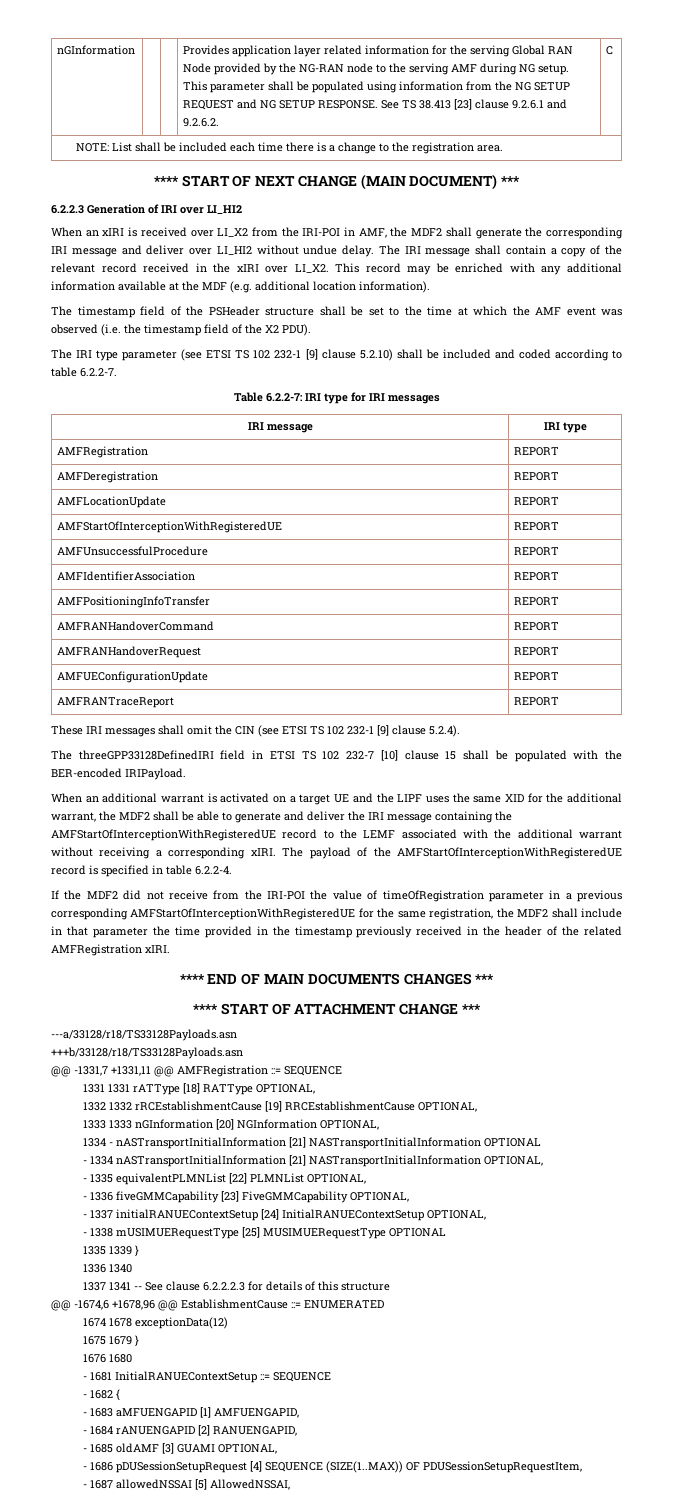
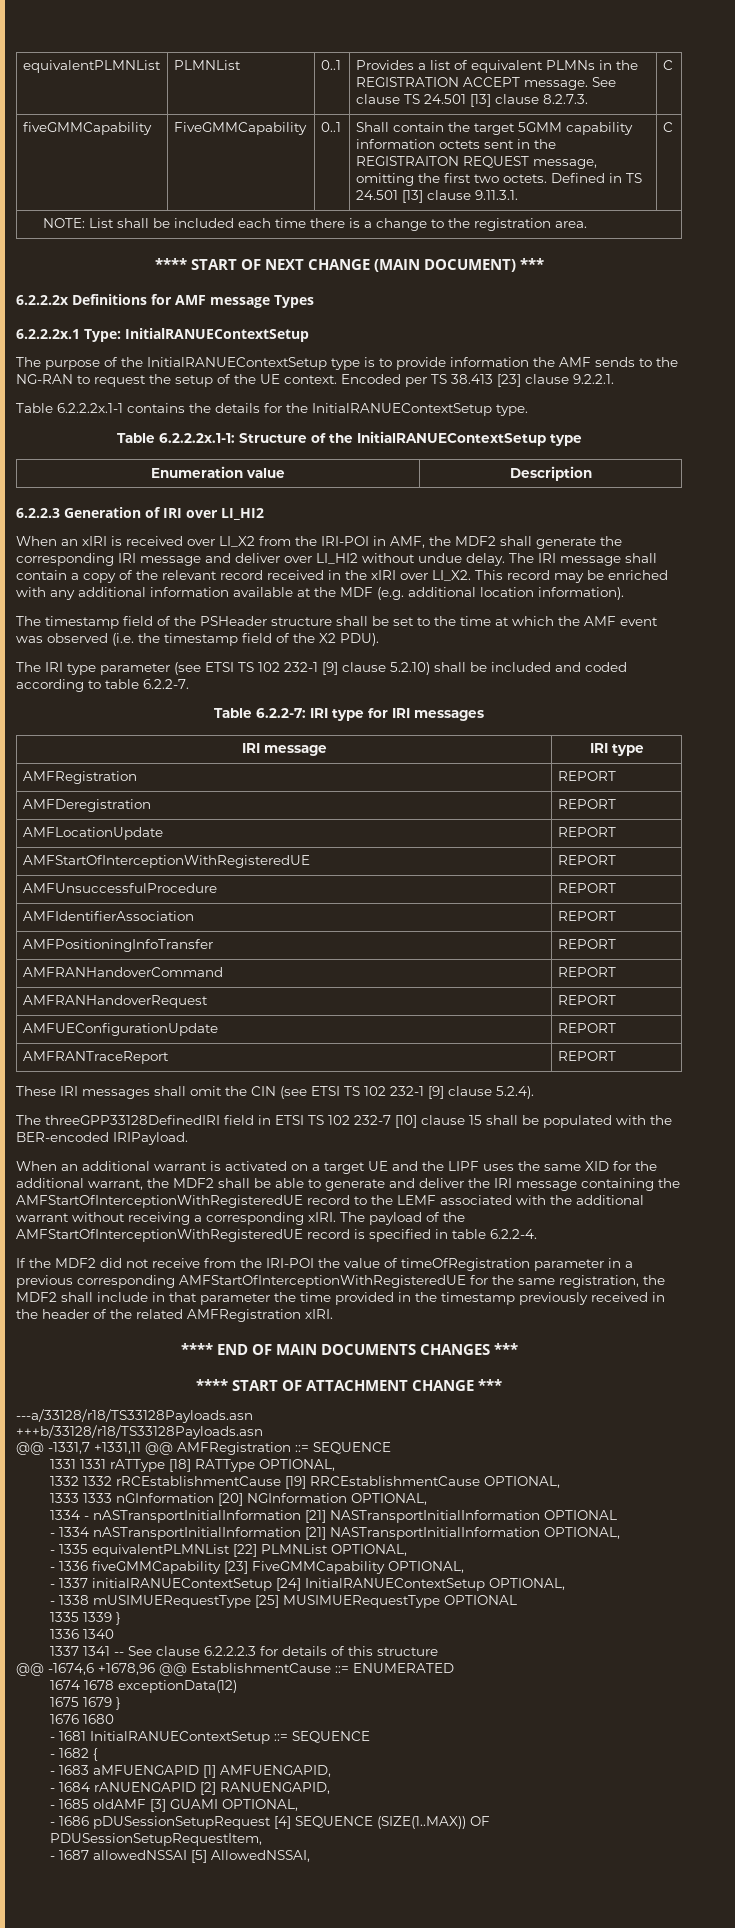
[57,45,136,55] [183,45,574,57] [183,63,570,75] [183,81,571,93] [183,99,568,110] [183,118,220,127] nGInformation | | | Provides application layer related information for the serving Global RAN Node provided by the NG-RAN node to the serving AMF during NG setup. This parameter shall be populated using information from the NG SETUP REQUEST and NG SETUP RESPONSE. See TS 38.413 [23] clause 9.2.6.1 and 9.2.6.2. -> [22,60,161,73] [173,60,241,70] [320,60,341,70] [355,60,638,73] [355,77,616,90] [355,94,588,107] [662,60,673,70] [22,122,152,135] [173,122,307,135] [320,122,341,132] [355,122,633,135] [355,139,556,149] [355,156,597,169] [355,173,642,186] [355,190,518,203] equivalentPLMNList | PLMNList | 0..1 | Provides a list of equivalent PLMNs in the REGISTRATION ACCEPT message. See clause TS 24.501 [13] clause 8.2.7.3. | C // fiveGMMCapability | FiveGMMCapability | 0..1 | Shall contain the target 5GMM capability information octets sent in the REGISTRAITON REQUEST message, omitting the first two octets. Defined in TS 24.501 [13] clause 9.11.3.1.
(521, 181) none -> [16,294,314,308] [16,328,309,342] [16,357,678,370] [16,374,614,387] [16,403,528,416] [116,431,582,446] [151,466,285,478] [509,466,592,481] // 6.2.2.2x Definitions for AMF message Types // 6.2.2.2x.1 Type: InitialRANUEContextSetup // The purpose of the InitialRANUEContextSetup type is to provide information the AMF sends to the NG-RAN to request the setup of the UE context. Encoded per TS 38.413 [23] clause 9.2.2.1. // Table 6.2.2.2x.1-1 contains the details for the InitialRANUEContextSetup type. // Table 6.2.2.2x.1-1: Structure of the InitialRANUEContextSetup type // Enumeration value | Description

